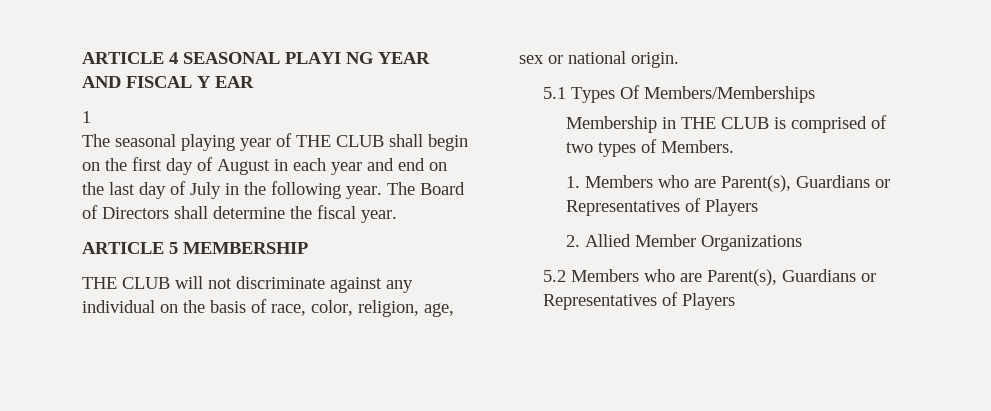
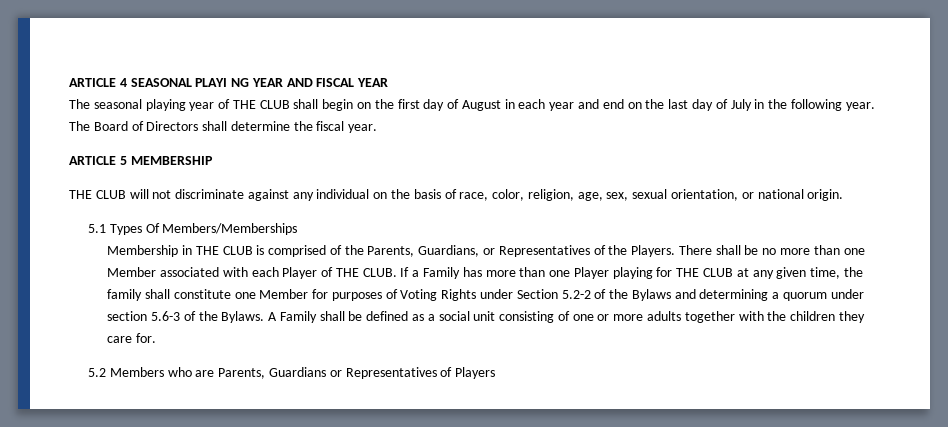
[197,76,254,88] [82,111,91,123] Y EAR // 1 -> [357,78,389,87] YEAR
[519,55,544,64] sex -> [606,189,739,201] sex, sexual orientation,
[566,139,735,157] [566,175,891,192] [566,198,759,216] [566,234,803,251] [542,269,876,286] [542,292,735,310] two types of Members. // 1. Members who are Parent(s), Guardians or Representatives of Players // 2. Allied Member Organizations // 5.2 Members who are Parent(s), Guardians or Representatives of Players -> [344,245,865,257] [107,267,863,279] [107,289,864,301] [107,311,865,323] [107,333,156,343] [88,367,496,379] the Parents, Guardians, or Representatives of the Players. There shall be no more than one Member associated with each Player of THE CLUB. If a Family has more than one Player playing for THE CLUB at any given time, the family shall constitute one Member for purposes of Voting Rights under Section 5.2-2 of the Bylaws and determining a quorum under section 5.6-3 of the Bylaws. A Family shall be defined as a social unit consisting of one or more adults together with the children they care for. // 5.2 Members who are Parents, Guardians or Representatives of Players

